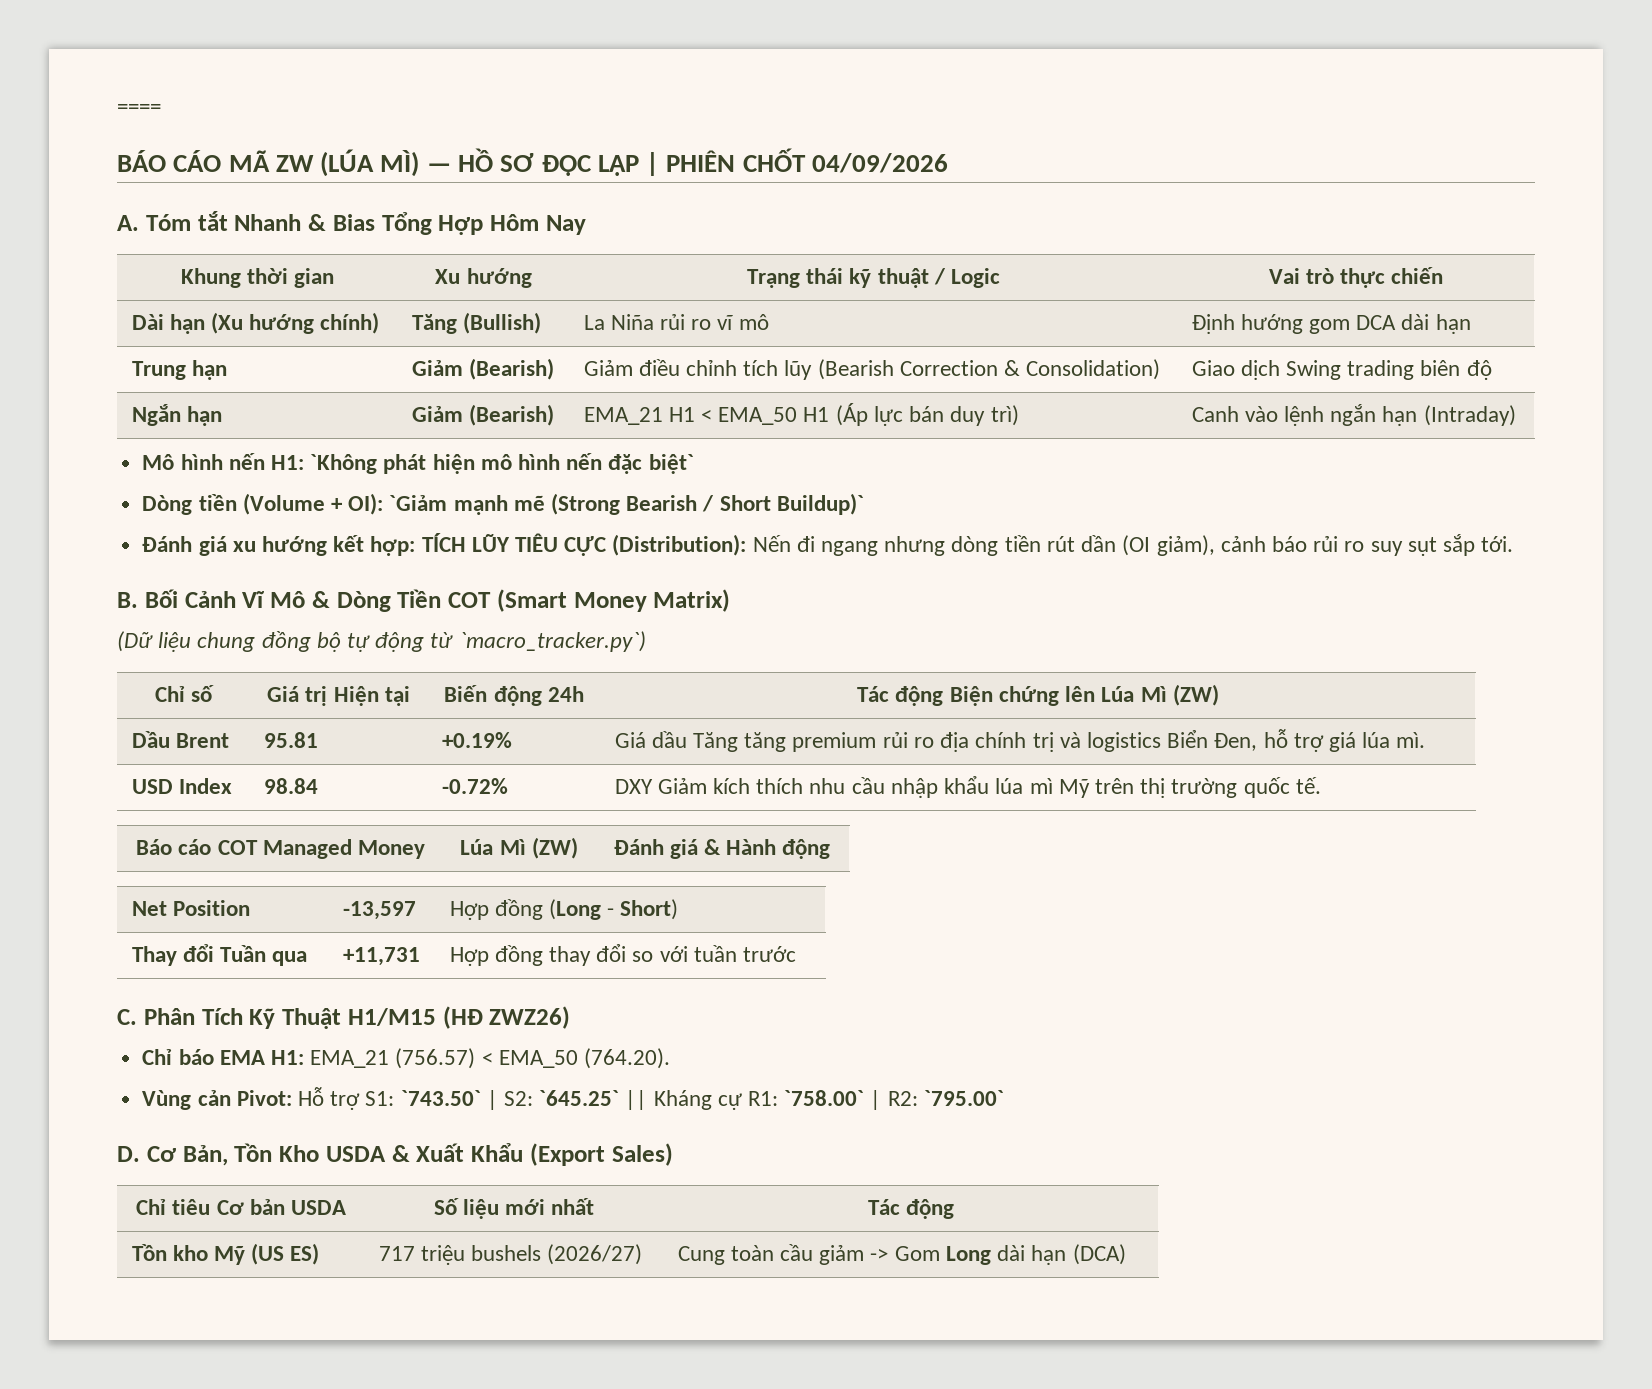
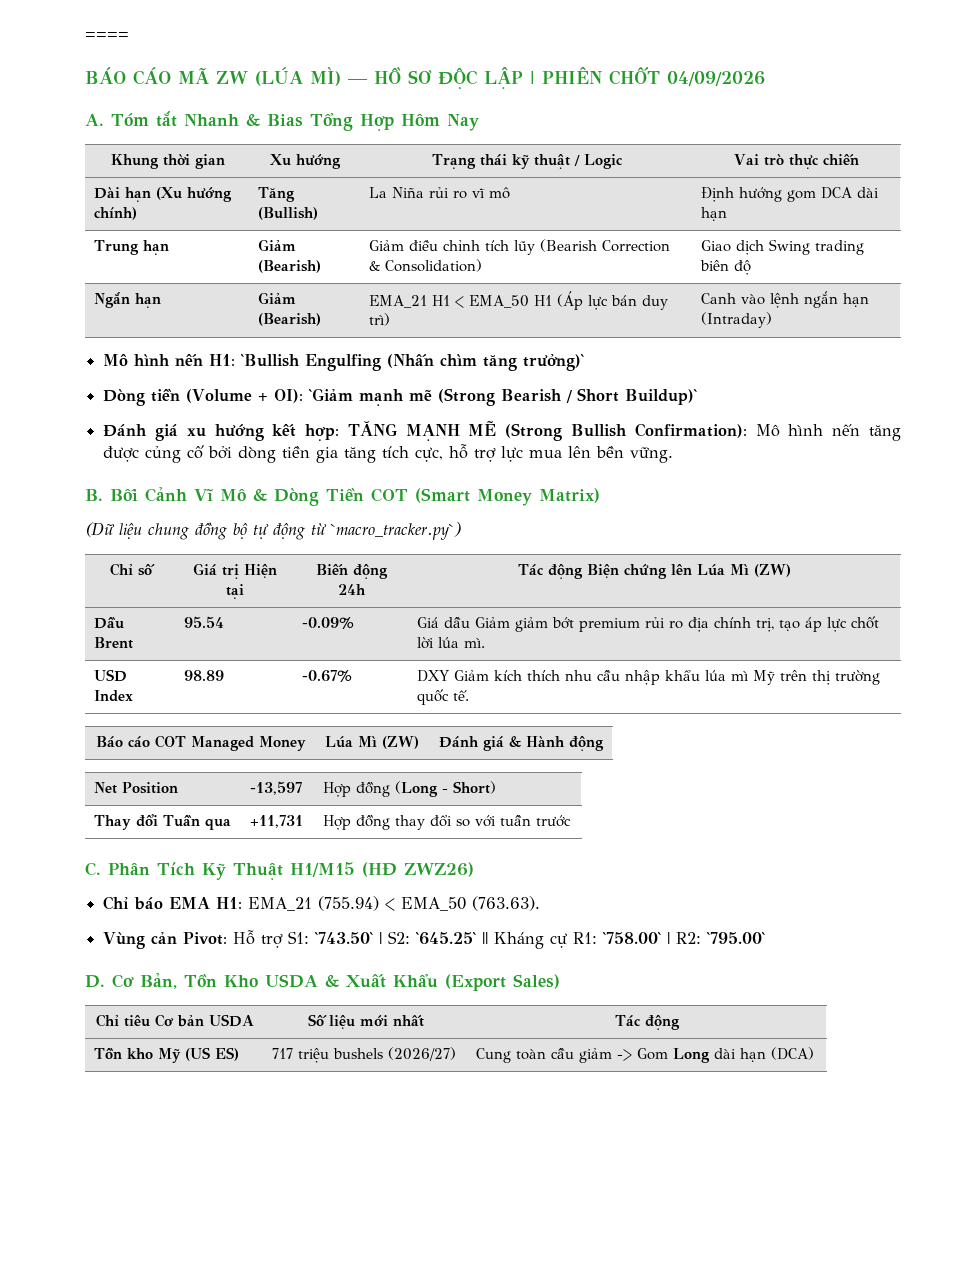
[310,453,694,474] `Không phát hiện mô hình nến đặc biệt` -> [240,354,585,371] `Bullish Engulfing (Nhấn chìm tăng trưởng)`
[421,533,1514,556] TÍCH LŨY TIÊU CỰC (Distribution): Nến đi ngang nhưng dòng tiền rút dần (OI giảm), cảnh báo rủi ro suy sụt sắp tới. -> [347,421,901,441] [103,444,674,463] TĂNG MẠNH MẼ (Strong Bullish Confirmation): Mô hình nến tăng được củng cố bởi dòng tiền gia tăng tích cực, hỗ trợ lực mua lên bền vững.
[263,732,318,748] [441,732,512,748] 95.81 | +0.19% -> [184,616,225,628] [302,617,355,629] 95.54 | -0.09%
[693,732,787,752] Tăng tăng -> [475,617,575,632] Giảm giảm bớt
[1032,729,1356,752] trị và logistics Biển Đen, hỗ trợ giá -> [756,616,880,632] [417,637,435,649] trị, tạo áp lực chốt lời
[263,778,318,794] [441,778,508,794] 98.84 | -0.72% -> [184,670,225,681] [302,670,353,682] 98.89 | -0.67%
[395,1048,670,1069] (756.57) < EMA_50 (764.20). -> [318,896,541,911] (755.94) < EMA_50 (763.63).

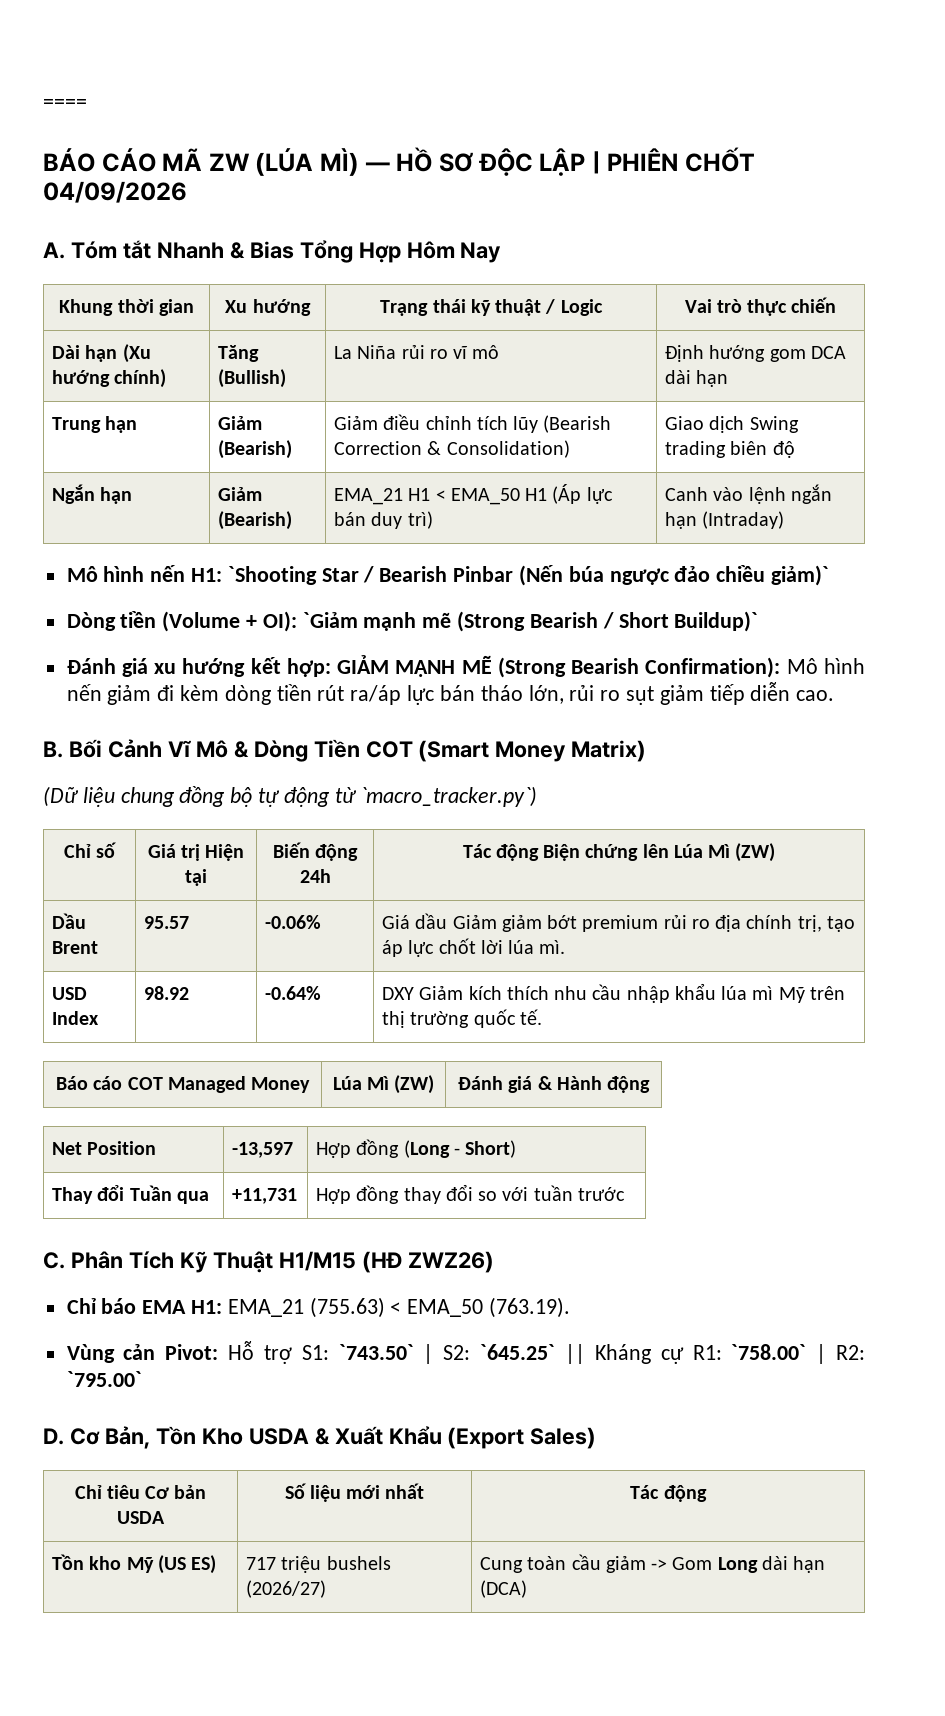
[240,354,585,371] `Bullish Engulfing (Nhấn chìm tăng trưởng)` -> [227,565,829,586] `Shooting Star / Bearish Pinbar (Nến búa ngược đảo chiều giảm)`
[347,421,397,436] TĂNG -> [337,655,390,674] GIẢM
[571,424,628,437] Bullish -> [571,658,640,674] Bearish
[868,425,901,441] [103,444,674,463] tăng được củng cố bởi dòng tiền gia tăng tích cực, hỗ trợ lực mua lên bền vững. -> [107,682,835,705] giảm đi kèm dòng tiền rút ra/áp lực bán tháo lớn, rủi ro sụt giảm tiếp diễn cao.
[184,616,225,628] [302,617,355,629] 95.54 | -0.09% -> [144,916,190,929] [265,915,322,929] 95.57 | -0.06%
[184,670,225,681] [302,670,353,682] 98.89 | -0.67% -> [144,986,190,1000] [265,986,322,1000] 98.92 | -0.64%
[318,896,541,911] (755.94) < EMA_50 (763.63). -> [309,1297,571,1318] (755.63) < EMA_50 (763.19).

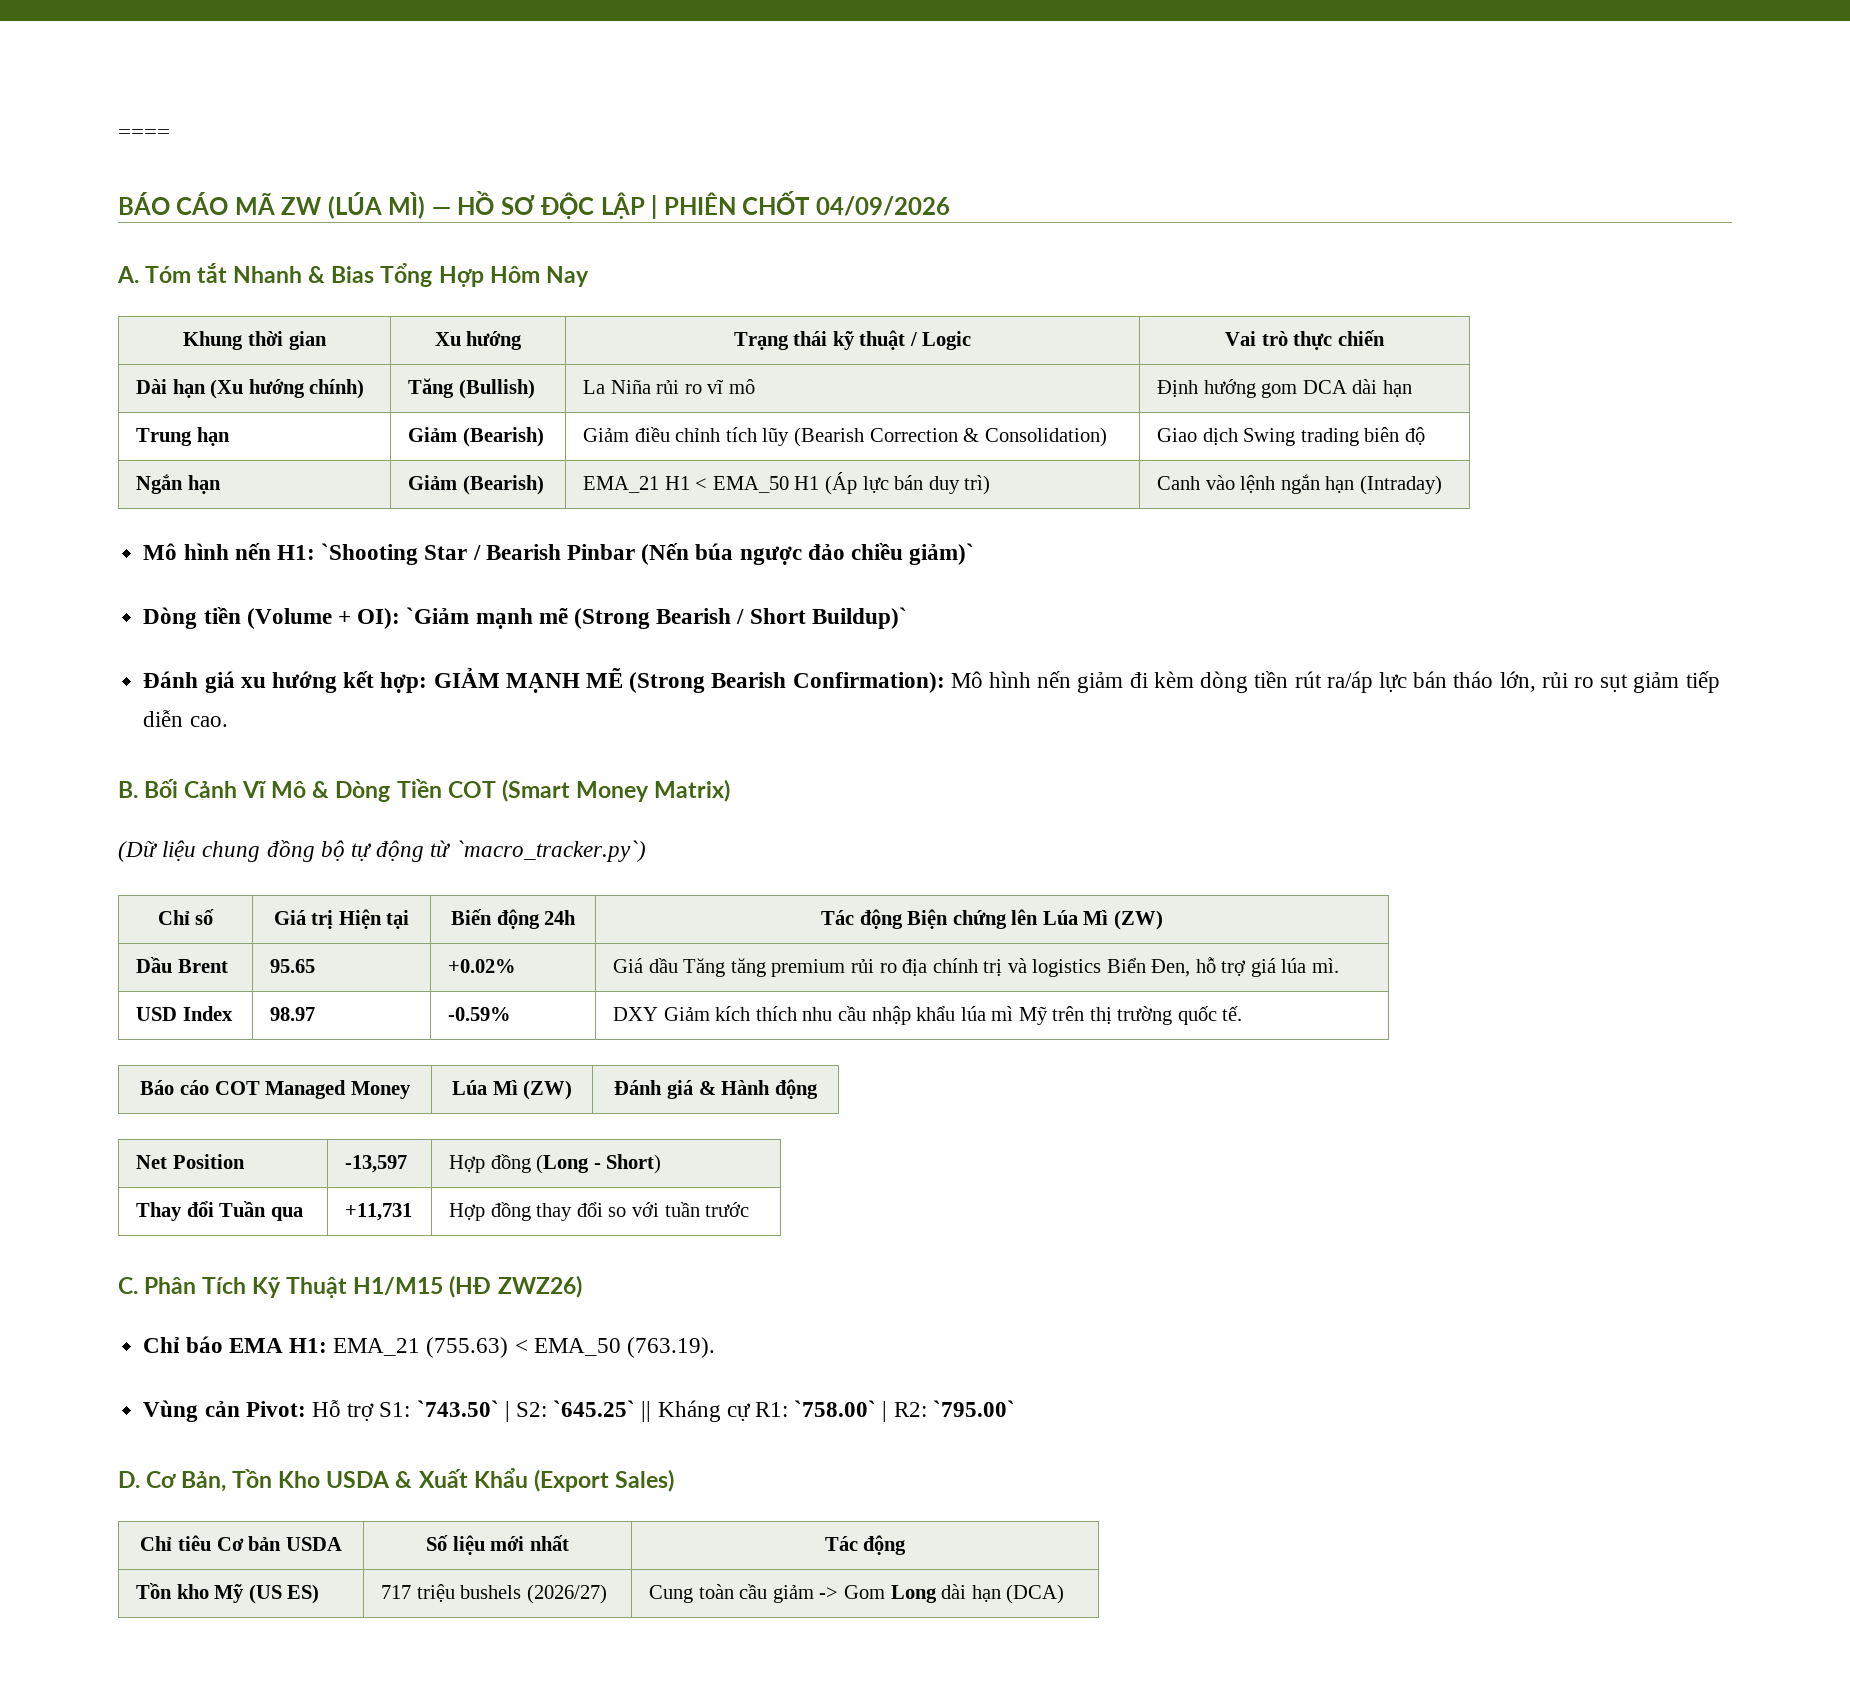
[144,916,190,929] [265,915,322,929] 95.57 | -0.06% -> [270,959,316,973] [448,959,517,973] 95.65 | +0.02%
[452,915,578,932] Giảm giảm bớt -> [683,958,766,977] Tăng tăng
[797,915,855,932] [382,938,503,957] trị, tạo áp lực chốt lời -> [983,957,1276,977] trị và logistics Biển Đen, hỗ trợ giá
[144,986,190,1000] [265,986,322,1000] 98.92 | -0.64% -> [270,1007,316,1021] [448,1007,512,1021] 98.97 | -0.59%

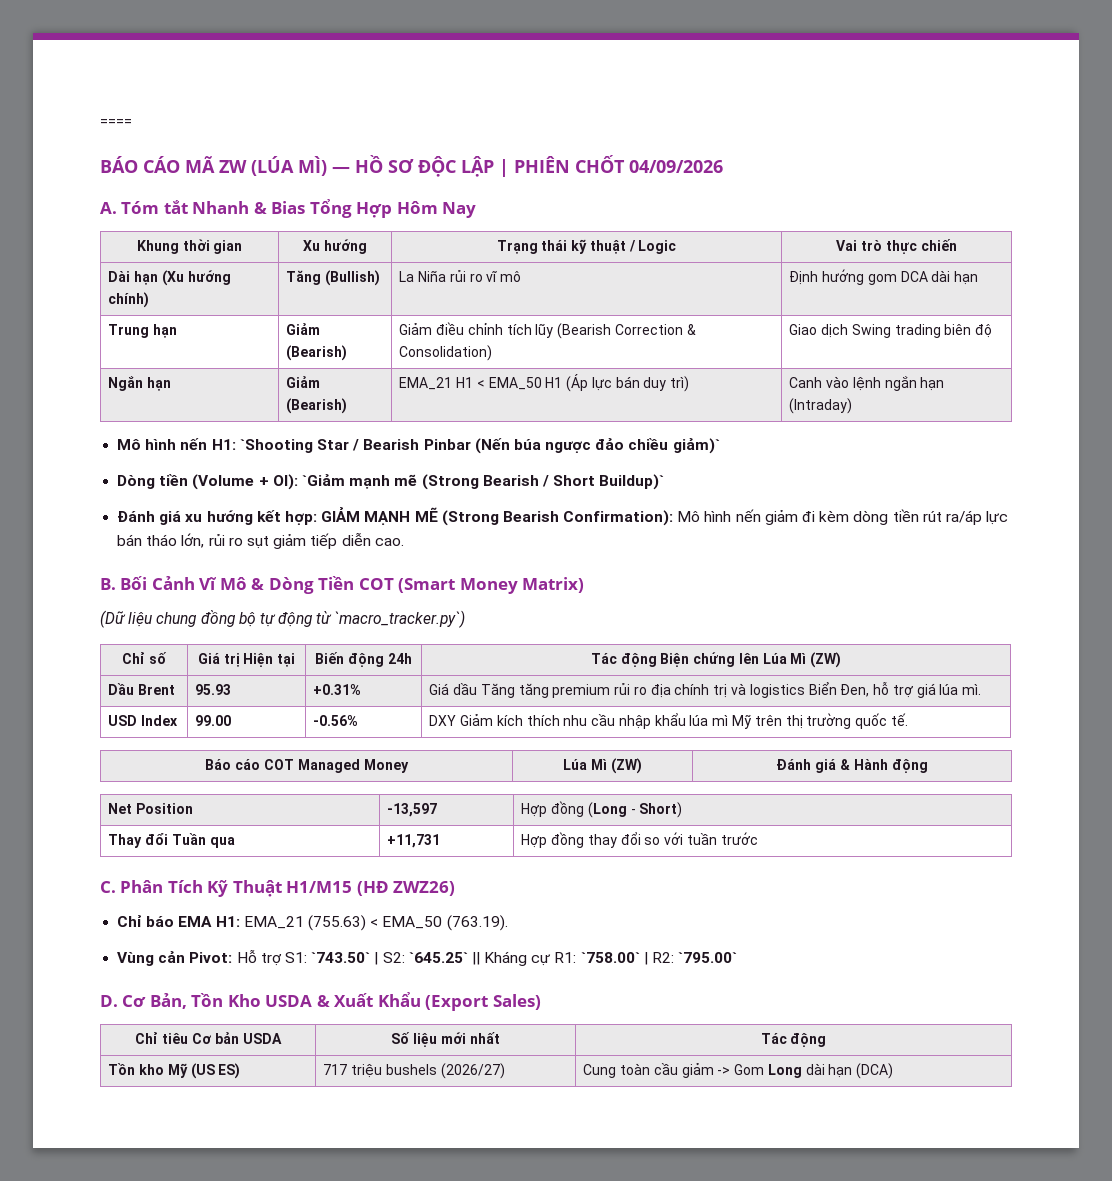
[270,959,316,973] [448,959,517,973] 95.65 | +0.02% -> [195,684,232,695] [313,684,362,695] 95.93 | +0.31%
[270,1007,316,1021] [448,1007,512,1021] 98.97 | -0.59% -> [195,715,232,726] [313,715,359,726] 99.00 | -0.56%

